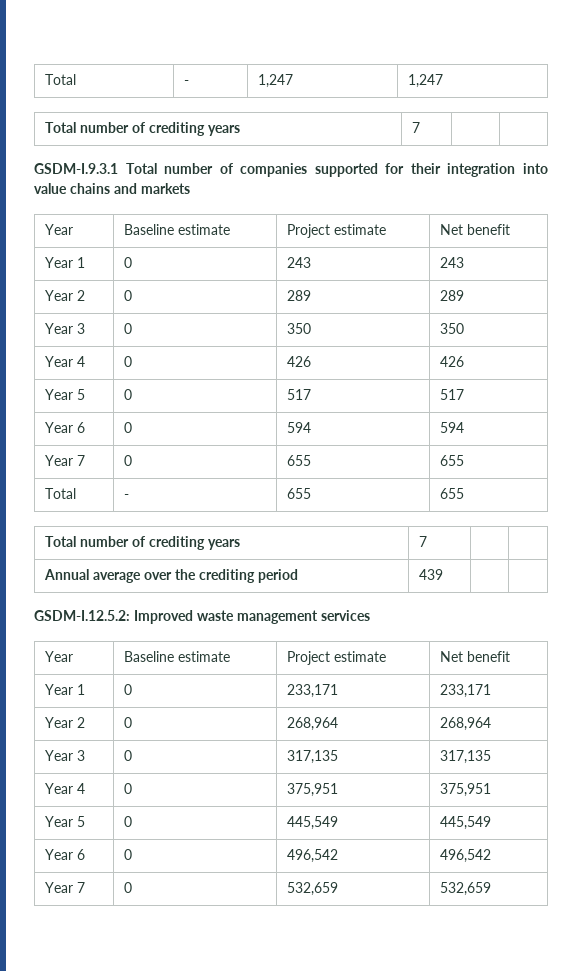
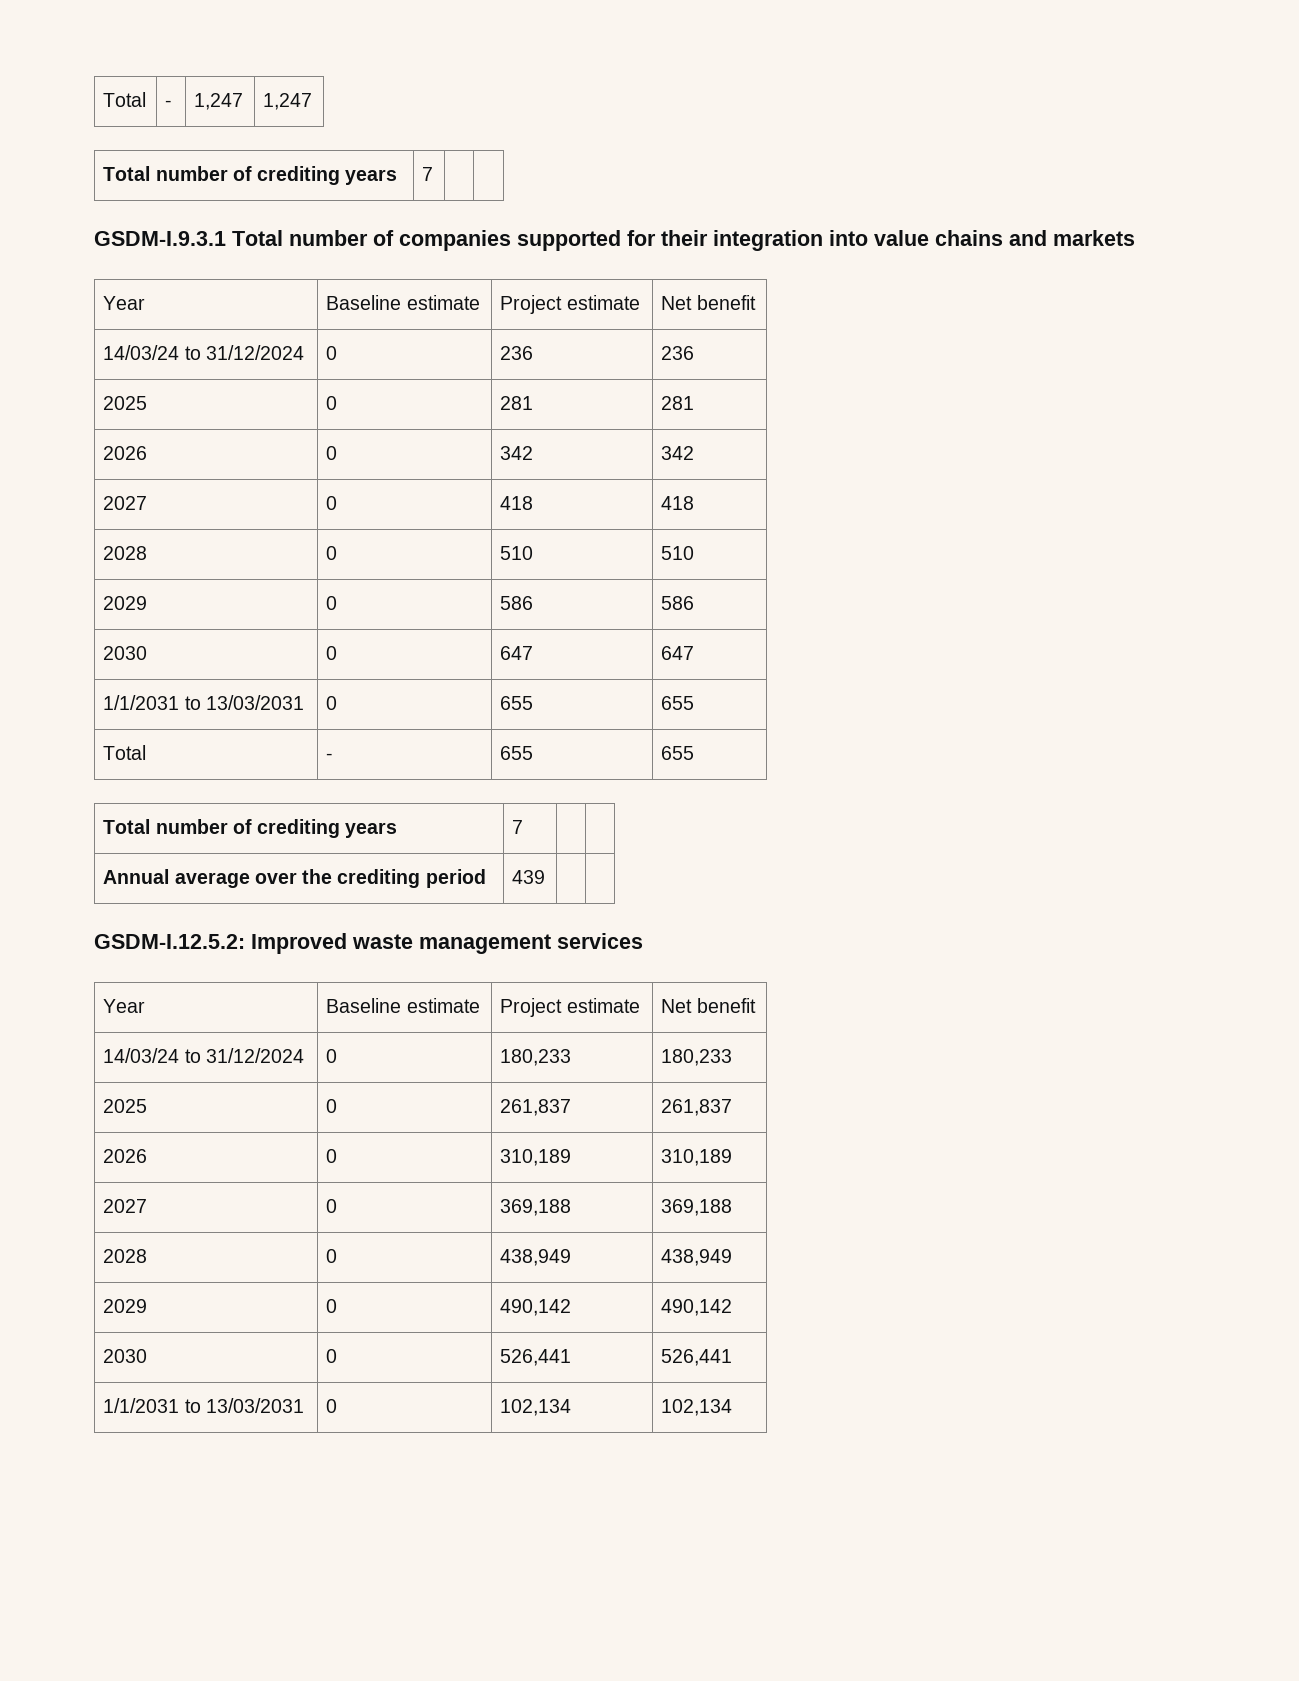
[44,257,85,268] [123,257,132,268] [286,257,311,268] [439,257,464,268] [44,290,85,301] [123,290,132,301] [286,290,311,301] [439,290,464,301] [44,323,85,334] [123,323,132,334] [286,323,311,334] [439,323,464,334] [44,356,85,367] [123,356,132,367] [286,356,311,367] [439,356,464,367] [44,389,85,400] [123,389,132,400] [286,389,311,400] [439,389,464,400] [44,422,85,433] [123,422,132,433] [286,422,311,433] [439,422,464,433] [44,455,85,466] Year 1 | 0 | 243 | 243 // Year 2 | 0 | 289 | 289 // Year 3 | 0 | 350 | 350 // Year 4 | 0 | 426 | 426 // Year 5 | 0 | 517 | 517 // Year 6 | 0 | 594 | 594 // Year 7 -> [103,345,304,360] [326,346,338,360] [500,346,534,360] [661,346,695,360] [103,396,148,410] [326,396,338,410] [500,396,534,410] [661,396,695,410] [103,446,148,460] [326,446,338,460] [500,446,534,460] [661,446,695,460] [103,496,148,510] [326,496,338,510] [500,496,534,510] [661,496,695,510] [103,546,148,560] [326,546,338,560] [500,546,534,560] [661,546,695,560] [103,596,148,610] [326,596,338,610] [500,596,534,610] [661,596,695,610] [103,646,148,660] [326,646,338,660] [500,646,534,660] [661,646,695,660] [103,695,304,710] 14/03/24 to 31/12/2024 | 0 | 236 | 236 // 2025 | 0 | 281 | 281 // 2026 | 0 | 342 | 342 // 2027 | 0 | 418 | 418 // 2028 | 0 | 510 | 510 // 2029 | 0 | 586 | 586 // 2030 | 0 | 647 | 647 // 1/1/2031 to 13/03/2031
[44,684,85,695] [123,684,132,695] [286,684,338,698] [439,684,491,698] [44,717,85,728] [123,717,132,728] [286,717,338,731] [439,717,491,731] [44,750,85,761] [123,750,132,761] [286,750,338,764] [439,750,491,764] [44,783,85,794] [123,783,132,794] [286,783,338,797] [439,783,491,797] [44,816,85,827] [123,816,132,827] [286,816,338,830] [439,816,491,830] [44,849,85,860] [123,849,132,860] [286,849,338,863] [439,849,491,863] [44,882,85,893] [123,882,132,893] [286,882,338,896] [439,882,491,896] Year 1 | 0 | 233,171 | 233,171 // Year 2 | 0 | 268,964 | 268,964 // Year 3 | 0 | 317,135 | 317,135 // Year 4 | 0 | 375,951 | 375,951 // Year 5 | 0 | 445,549 | 445,549 // Year 6 | 0 | 496,542 | 496,542 // Year 7 | 0 | 532,659 | 532,659 -> [103,1048,304,1063] [326,1049,338,1063] [500,1049,572,1066] [661,1049,733,1066] [103,1099,148,1113] [326,1099,338,1113] [500,1099,572,1116] [661,1099,733,1116] [103,1149,148,1163] [326,1149,338,1163] [500,1149,572,1166] [661,1149,733,1166] [103,1199,148,1213] [326,1199,338,1213] [500,1199,572,1216] [661,1199,733,1216] [103,1249,148,1263] [326,1249,338,1263] [500,1249,572,1266] [661,1249,733,1266] [103,1299,148,1313] [326,1299,338,1313] [500,1299,572,1316] [661,1299,733,1316] [103,1349,148,1363] [326,1349,338,1363] [500,1349,572,1366] [661,1349,733,1366] [103,1398,304,1413] [326,1399,338,1413] [500,1399,572,1416] [661,1399,733,1416] 14/03/24 to 31/12/2024 | 0 | 180,233 | 180,233 // 2025 | 0 | 261,837 | 261,837 // 2026 | 0 | 310,189 | 310,189 // 2027 | 0 | 369,188 | 369,188 // 2028 | 0 | 438,949 | 438,949 // 2029 | 0 | 490,142 | 490,142 // 2030 | 0 | 526,441 | 526,441 // 1/1/2031 to 13/03/2031 | 0 | 102,134 | 102,134

